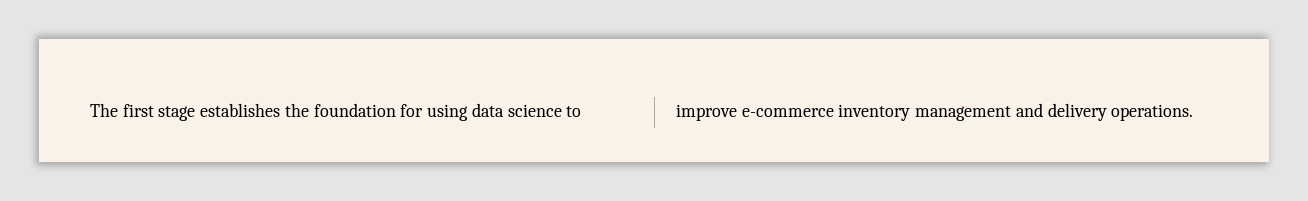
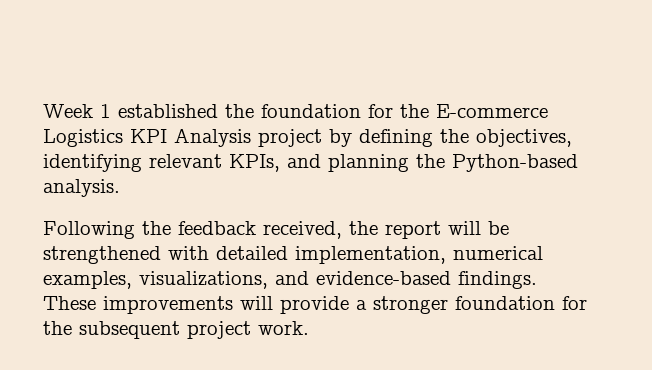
[90,103,1194,121] The first stage establishes the foundation for using data science to improve e-commerce inventory management and delivery operations. -> [43,104,548,118] [43,128,572,147] [43,154,578,172] [43,179,120,197] [43,221,509,239] [43,246,543,264] [43,271,537,289] [43,296,587,314] [43,321,309,339] Week 1 established the foundation for the E-commerce Logistics KPI Analysis project by defining the objectives, identifying relevant KPIs, and planning the Python-based analysis. // Following the feedback received, the report will be strengthened with detailed implementation, numerical examples, visualizations, and evidence-based findings. These improvements will provide a stronger foundation for the subsequent project work.

